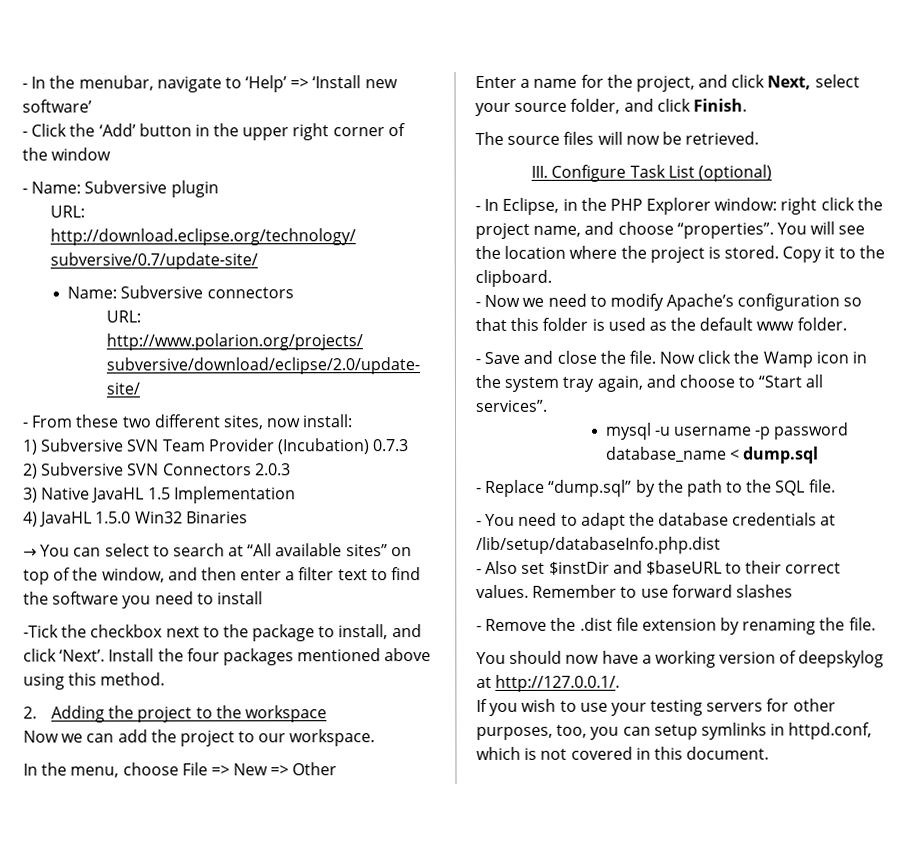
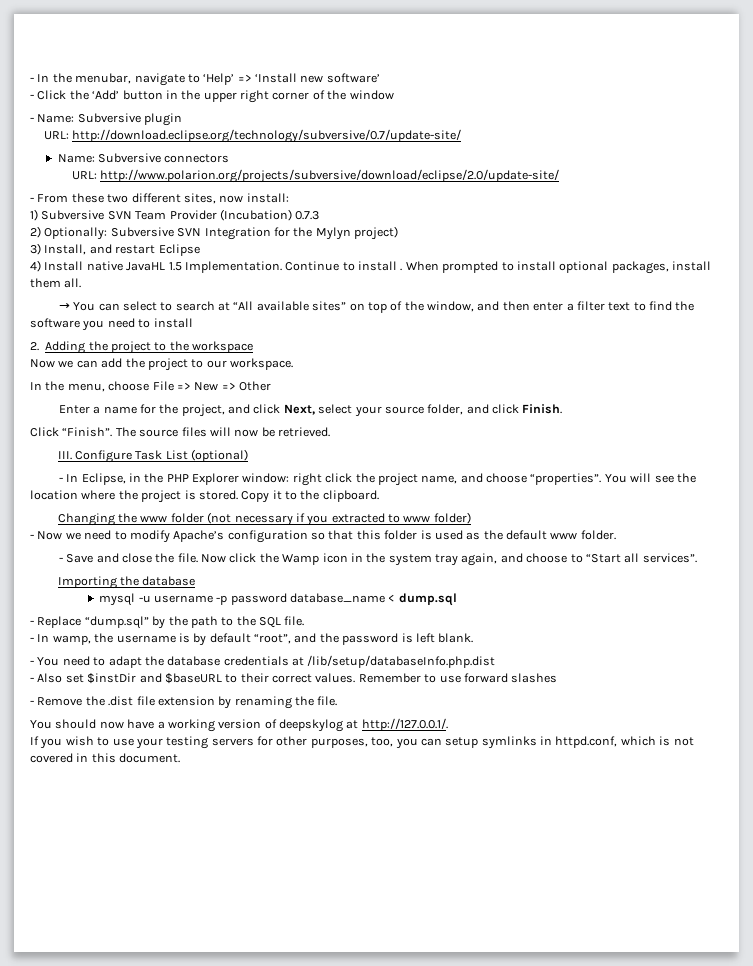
[41,462,291,476] [23,486,296,504] [23,511,248,527] Subversive SVN Connectors 2.0.3 // 3) Native JavaHL 1.5 Implementation // 4) JavaHL 1.5.0 Win32 Binaries -> [44,226,398,240] [30,243,200,256] [30,260,711,274] [30,278,82,288] Optionally: Subversive SVN Integration for the Mylyn project) // 3) Install, and restart Eclipse // 4) Install native JavaHL 1.5 Implementation. Continue to install . When prompted to install optional packages, install them all.
[23,624,422,642] [23,648,432,666] [23,672,166,690] // -Tick the checkbox next to the package to install, and click ‘Next’. Install the four packages mentioned above using this method. -> (193, 323) none
(747, 105) none -> [30,427,113,437] Click “Finish”.
(552, 278) none -> [57,512,471,526] // Changing the www folder (not necessary if you extracted to www folder)
(547, 405) none -> [57,576,196,589] // Importing the database
(836, 486) none -> [30,633,474,646] // - In wamp, the username is by default “root”, and the password is left blank.

